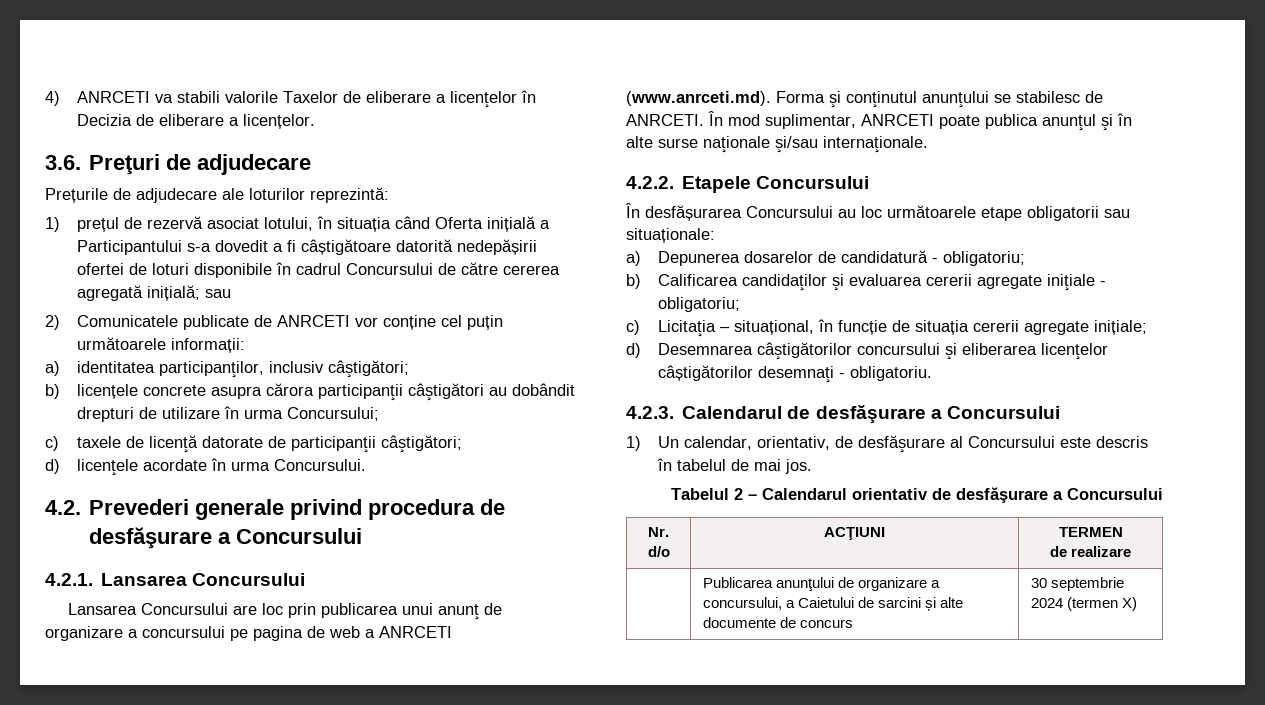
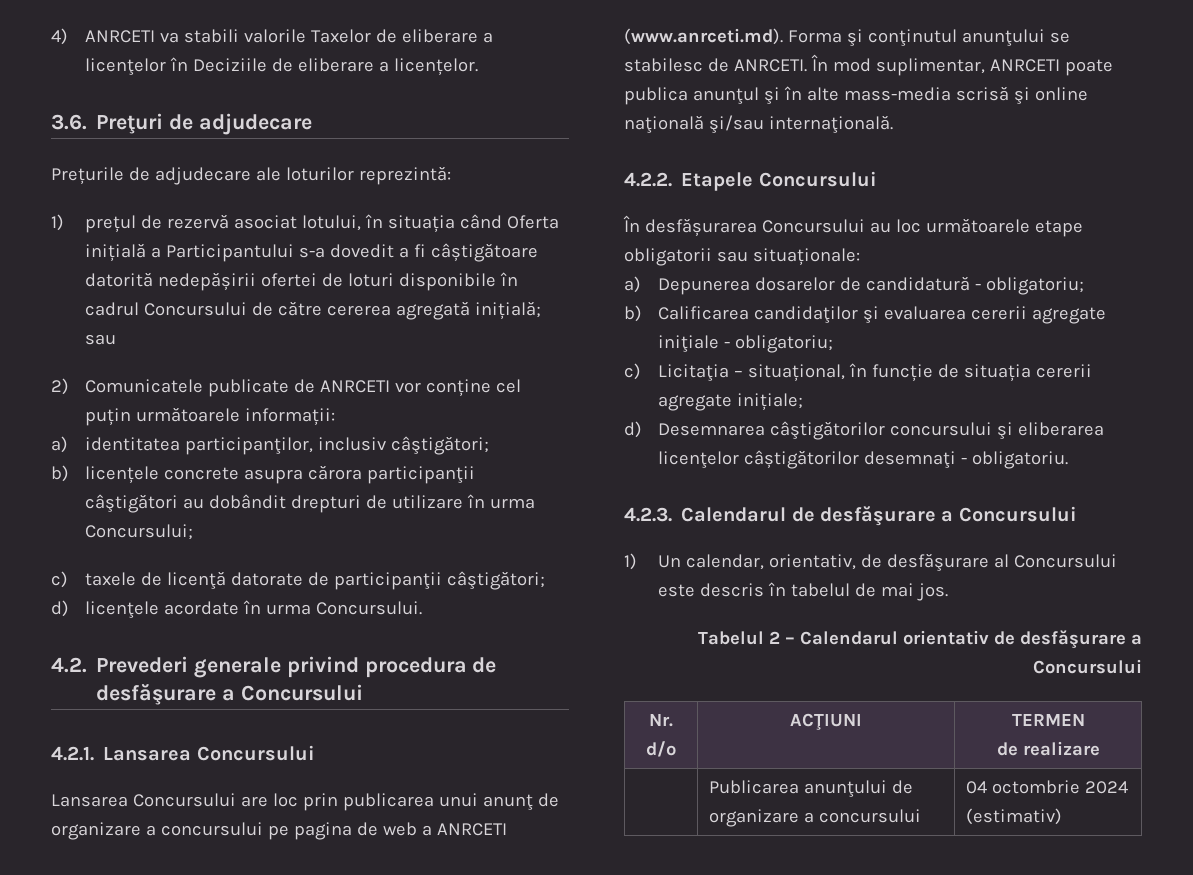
[76,114,132,126] Decizia -> [192,58,267,72] Deciziile
[658,136,928,153] surse naţionale şi/sau internaţionale. -> [843,87,1088,105] [624,115,893,134] mass-media scrisă şi online naţională şi/sau internaţională.
[702,597,964,611] [702,617,853,628] [1030,577,1124,591] [1030,597,1137,611] concursului, a Caietului de sarcini și alte documente de concurs | 30 septembrie 2024 (termen X) -> [819,809,922,823] [966,780,1129,794] [966,808,1063,825] concursului | 04 octombrie 2024 (estimativ)

